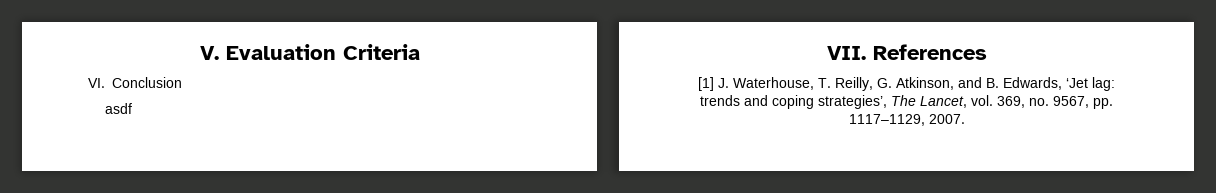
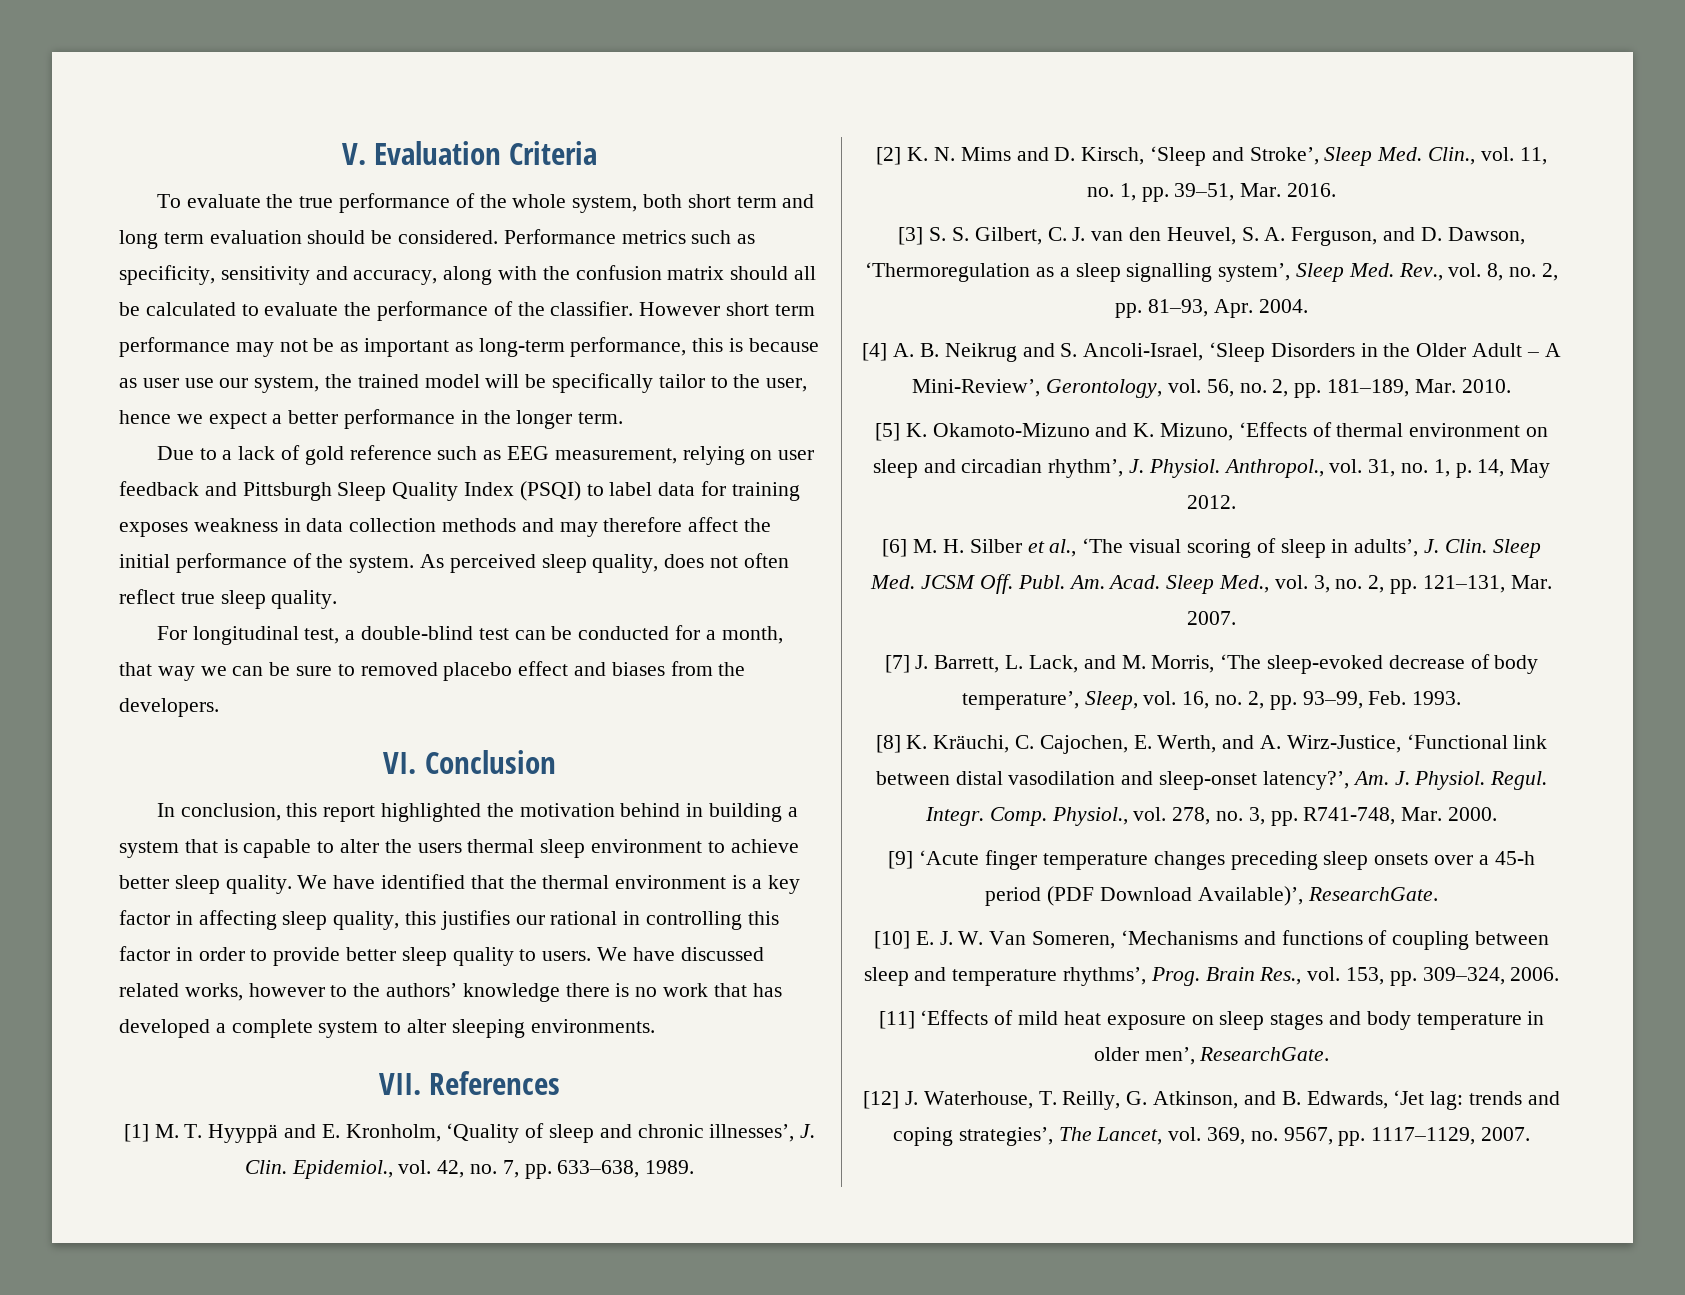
[88,77,182,88] [105,103,133,114] [826,44,987,60] [698,77,714,91] VI. Conclusion // asdf // VII. References // [1] -> [156,193,815,213] [119,229,756,249] [119,265,817,285] [119,301,815,321] [119,337,819,357] [119,373,808,393] [119,409,624,429] [156,445,815,465] [119,481,800,501] [119,517,772,537] [119,553,789,573] [119,589,338,609] [156,625,783,645] [119,661,746,681] [119,698,219,717] [383,750,556,774] [156,803,798,822] [119,839,799,858] [119,874,800,894] [119,910,779,930] [119,946,764,966] [119,983,782,1002] [119,1019,655,1038] [378,1071,561,1095] [123,1123,816,1143] [244,1160,695,1179] [876,146,1547,166] [1086,183,1337,202] [898,227,1525,246] [865,262,1558,282] [1115,299,1308,318] [862,342,1561,362] [912,379,1511,398] [874,422,1549,441] [872,459,1551,478] [1187,495,1236,509] [882,538,1541,558] [870,574,1552,594] [1187,611,1236,625] [884,654,1539,674] [961,691,1462,710] [875,734,1548,754] [875,771,1548,790] [924,807,1498,826] [888,850,1535,870] [985,886,1438,906] [874,930,1549,950] [863,967,1560,986] [878,1010,1545,1030] [1093,1047,1330,1065] [863,1091,900,1109] To evaluate the true performance of the whole system, both short term and long term evaluation should be considered. Performance metrics such as specificity, sensitivity and accuracy, along with the confusion matrix should all be calculated to evaluate the performance of the classifier. However short term performance may not be as important as long-term performance, this is because as user use our system, the trained model will be specifically tailor to the user, hence we expect a better performance in the longer term. // Due to a lack of gold reference such as EEG measurement, relying on user feedback and Pittsburgh Sleep Quality Index (PSQI) to label data for training exposes weakness in data collection methods and may therefore affect the initial performance of the system. As perceived sleep quality, does not often reflect true sleep quality. // For longitudinal test, a double-blind test can be conducted for a month, that way we can be sure to removed placebo effect and biases from the developers. // VI. Conclusion // In conclusion, this report highlighted the motivation behind in building a system that is capable to alter the users thermal sleep environment to achieve better sleep quality. We have identified that the thermal environment is a key factor in affecting sleep quality, this justifies our rational in controlling this factor in order to provide better sleep quality to users. We have discussed related works, however to the authors’ knowledge there is no work that has developed a complete system to alter sleeping environments. // VII. References // [1] M. T. Hyyppä and E. Kronholm, ‘Quality of sleep and chronic illnesses’, J. Clin. Epidemiol., vol. 42, no. 7, pp. 633–638, 1989. // [2] K. N. Mims and D. Kirsch, ‘Sleep and Stroke’, Sleep Med. Clin., vol. 11, no. 1, pp. 39–51, Mar. 2016. // [3] S. S. Gilbert, C. J. van den Heuvel, S. A. Ferguson, and D. Dawson, ‘Thermoregulation as a sleep signalling system’, Sleep Med. Rev., vol. 8, no. 2, pp. 81–93, Apr. 2004. // [4] A. B. Neikrug and S. Ancoli-Israel, ‘Sleep Disorders in the Older Adult – A Mini-Review’, Gerontology, vol. 56, no. 2, pp. 181–189, Mar. 2010. // [5] K. Okamoto-Mizuno and K. Mizuno, ‘Effects of thermal environment on sleep and circadian rhythm’, J. Physiol. Anthropol., vol. 31, no. 1, p. 14, May 2012. // [6] M. H. Silber et al., ‘The visual scoring of sleep in adults’, J. Clin. Sleep Med. JCSM Off. Publ. Am. Acad. Sleep Med., vol. 3, no. 2, pp. 121–131, Mar. 2007. // [7] J. Barrett, L. Lack, and M. Morris, ‘The sleep-evoked decrease of body temperature’, Sleep, vol. 16, no. 2, pp. 93–99, Feb. 1993. // [8] K. Kräuchi, C. Cajochen, E. Werth, and A. Wirz-Justice, ‘Functional link between distal vasodilation and sleep-onset latency?’, Am. J. Physiol. Regul. Integr. Comp. Physiol., vol. 278, no. 3, pp. R741-748, Mar. 2000. // [9] ‘Acute finger temperature changes preceding sleep onsets over a 45-h period (PDF Download Available)’, ResearchGate. // [10] E. J. W. Van Someren, ‘Mechanisms and functions of coupling between sleep and temperature rhythms’, Prog. Brain Res., vol. 153, pp. 309–324, 2006. // [11] ‘Effects of mild heat exposure on sleep stages and body temperature in older men’, ResearchGate. // [12]

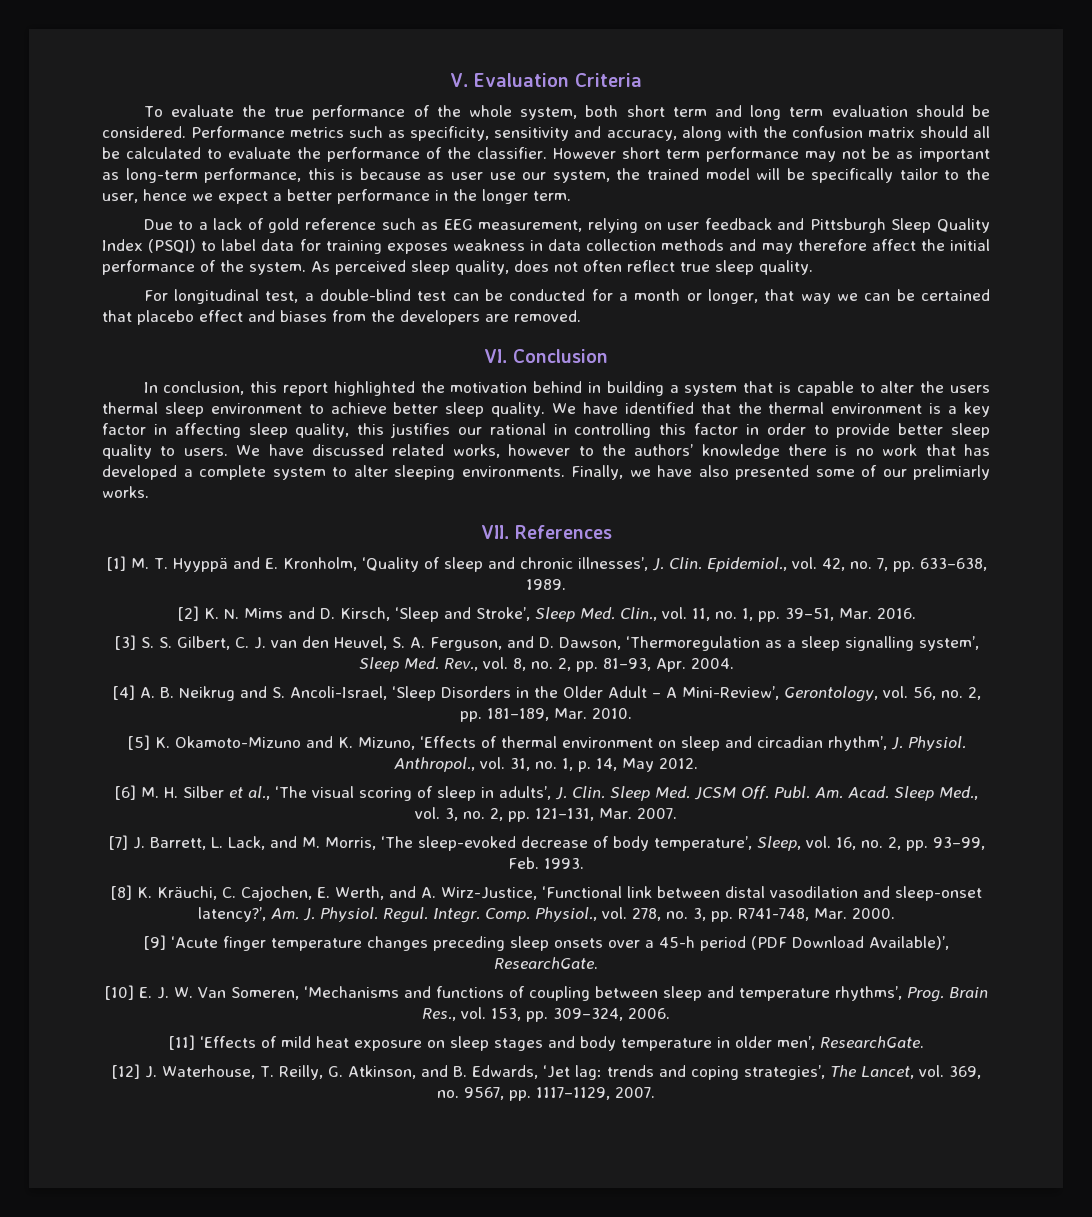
[721,626,783,644] month, -> [634,289,758,304] month or longer,
[296,662,438,676] sure to removed -> [921,289,991,301] [102,310,132,322] certained that
[119,698,219,717] developers. -> [400,310,581,325] developers are removed.
(655, 1026) none -> [571,465,990,480] [102,486,149,498] Finally, we have also presented some of our prelimiarly works.

